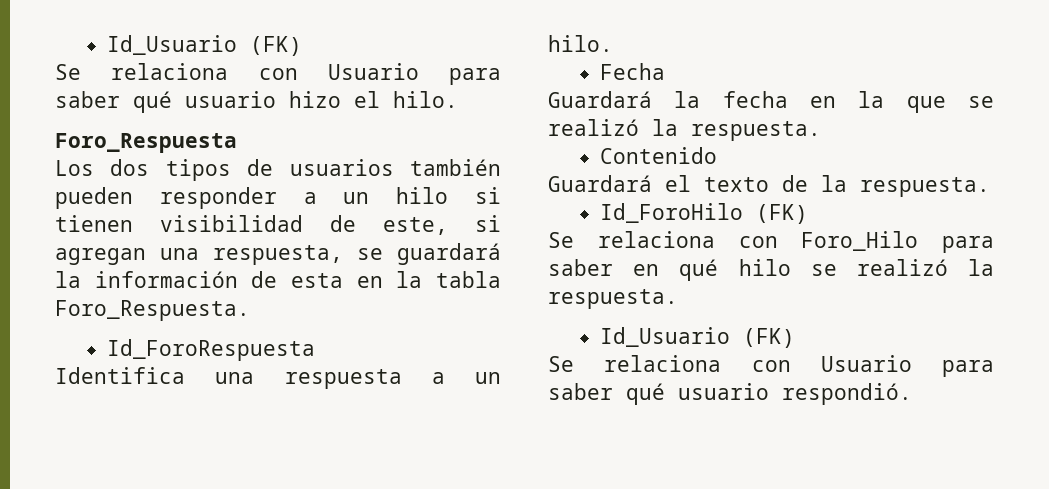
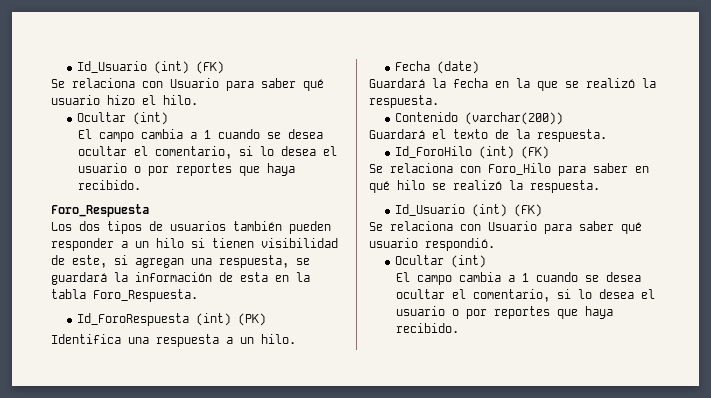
[106,35,237,55] Id_Usuario -> [77,61,190,74] Id_Usuario (int)
(458, 99) none -> [77,112,169,125] [77,129,323,142] [77,146,337,159] [77,163,295,176] [77,180,141,190] // Ocultar (int) // El campo cambia a 1 cuando se desea ocultar el comentario, si lo desea el usuario o por reportes que haya recibido.
(315, 350) none -> [196,313,267,326] (int) (PK)
(665, 71) none -> [437,61,480,74] (date)
(717, 155) none -> [465,112,564,125] (varchar(200))
(743, 213) none -> [479,146,515,159] (int)
(730, 337) none -> [472,204,508,217] (int)
(912, 394) none -> [395,255,487,268] [395,272,641,285] [395,289,655,302] [395,306,613,319] [395,323,459,333] // Ocultar (int) // El campo cambia a 1 cuando se desea ocultar el comentario, si lo desea el usuario o por reportes que haya recibido.

